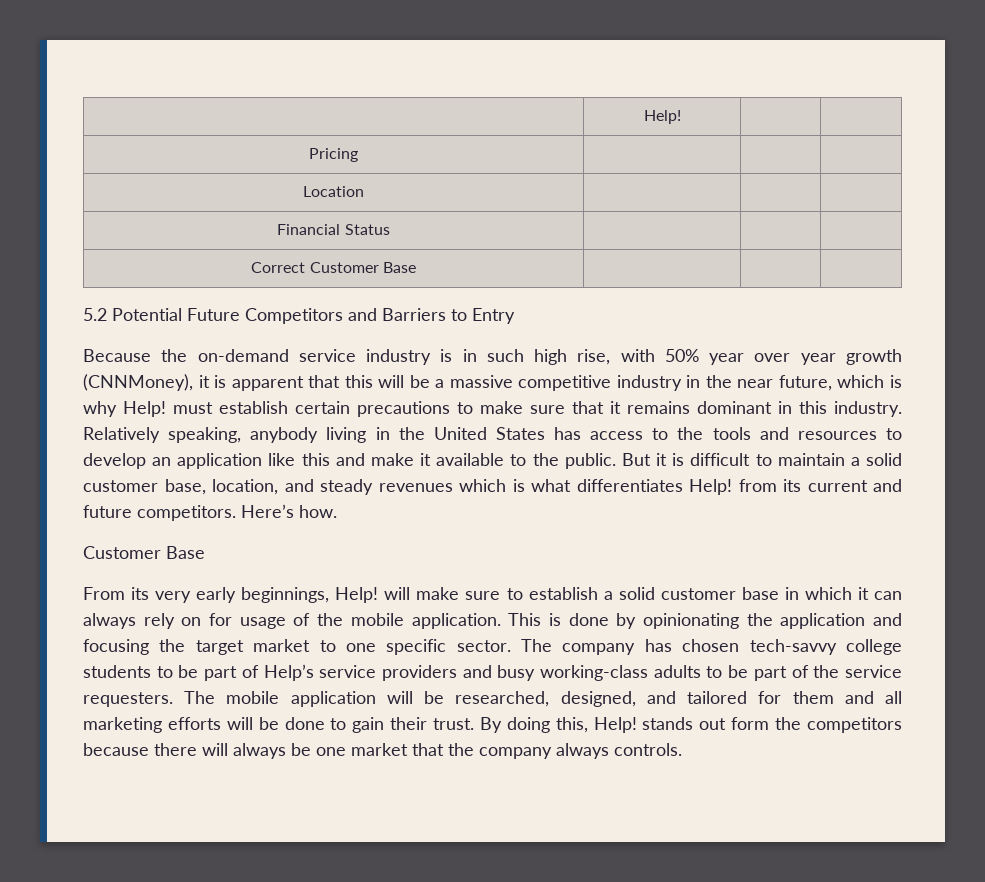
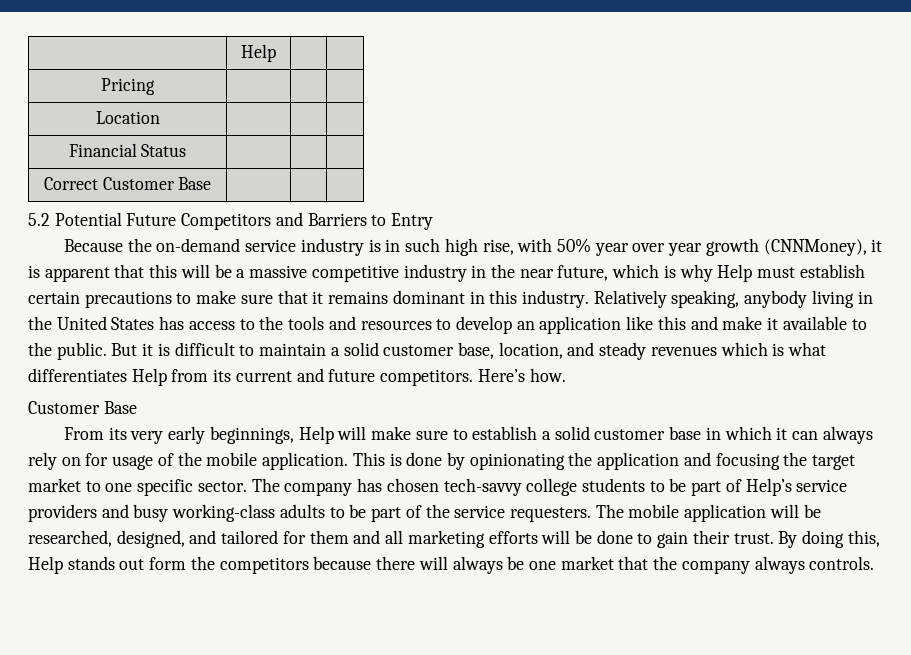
[643,110,681,124] | Help! -> [241,44,276,62] | Help
[123,401,166,417] Help! -> [717,264,753,282] Help
[689,479,732,495] Help! -> [131,368,167,386] Help
[335,587,379,603] Help! -> [298,426,334,444] Help
[593,717,637,733] Help! -> [28,556,63,574] Help

